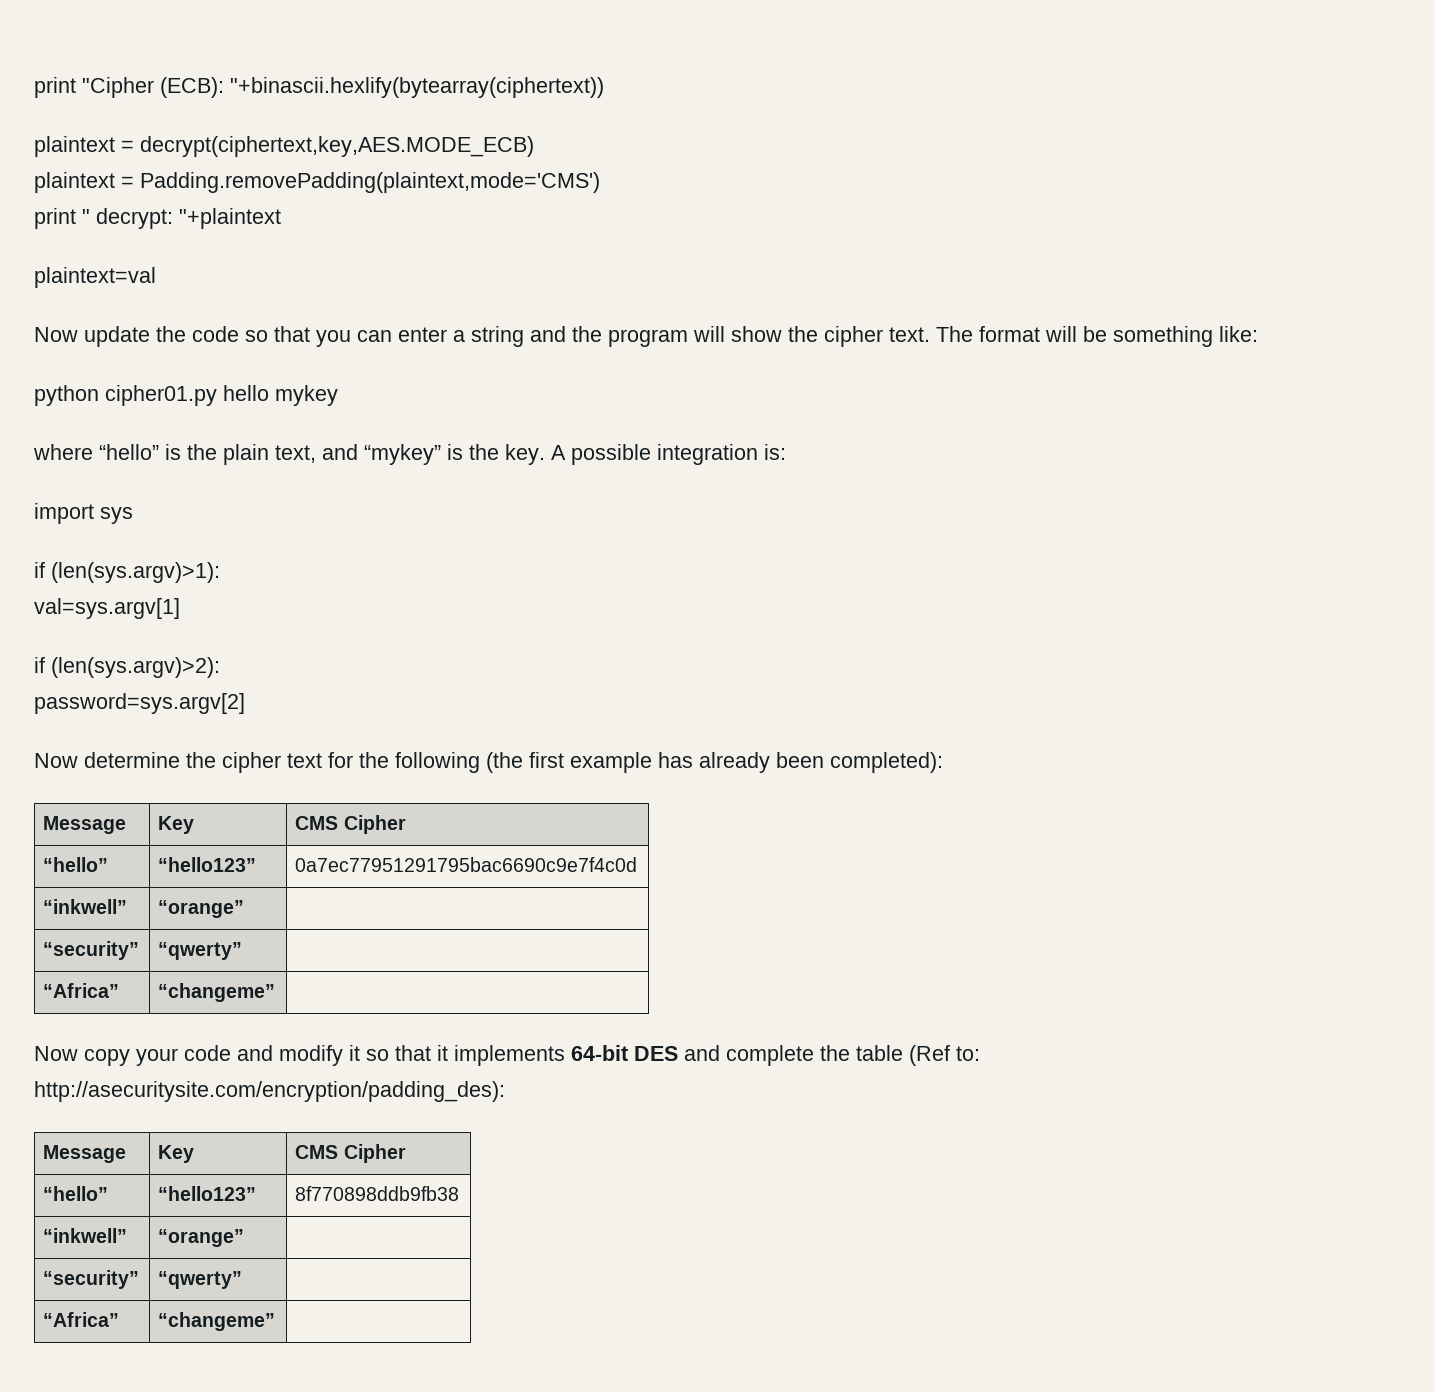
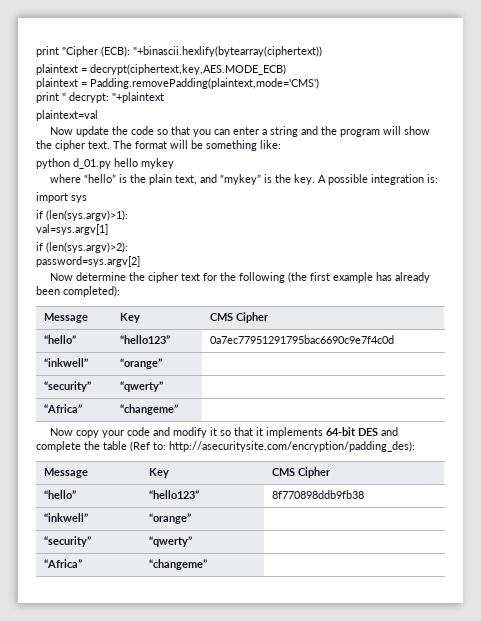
[105,385,217,406] cipher01.py -> [73,158,111,169] d_01.py

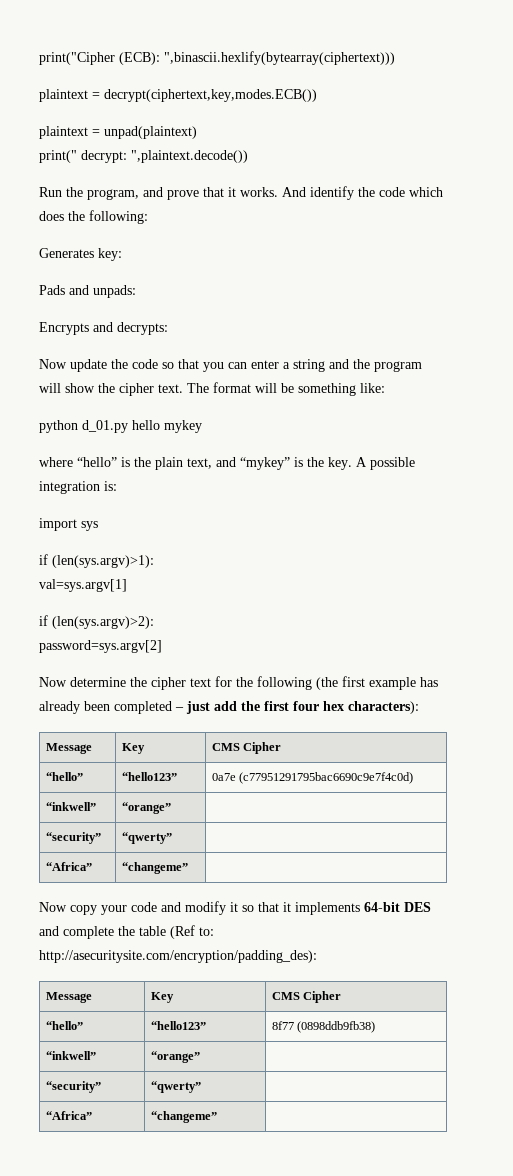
[36,46,322,57] [36,64,286,75] [36,78,319,89] [36,92,164,103] [36,110,98,121] print "Cipher (ECB): "+binascii.hexlify(bytearray(ciphertext)) // plaintext = decrypt(ciphertext,key,AES.MODE_ECB) // plaintext = Padding.removePadding(plaintext,mode='CMS') // print " decrypt: "+plaintext // plaintext=val -> [39,51,395,65] [39,89,317,102] [39,126,197,139] [39,150,248,163] [39,186,443,200] [39,210,148,224] [39,248,122,261] [39,285,136,298] [39,322,168,335] print("Cipher (ECB): ",binascii.hexlify(bytearray(ciphertext))) // plaintext = decrypt(ciphertext,key,modes.ECB()) // plaintext = unpad(plaintext) // print(" decrypt: ",plaintext.decode()) // Run the program, and prove that it works. And identify the code which does the following: // Generates key: // Pads and unpads: // Encrypts and decrypts:
[63,286,120,297] [43,313,88,323] [119,313,140,323] [209,312,269,323] [43,335,76,344] [119,335,170,344] [209,335,394,344] completed): // Message | Key | CMS Cipher // “hello” | “hello123” | 0a7ec77951291795bac6690c9e7f4c0d -> [114,701,419,714] [45,743,92,754] [121,743,145,754] [211,742,281,754] [45,772,83,781] [121,772,177,781] [211,772,413,784] completed – just add the first four hex characters): // Message | Key | CMS Cipher // “hello” | “hello123” | 0a7e (c77951291795bac6690c9e7f4c0d)
[271,490,364,499] 8f770898ddb9fb38 -> [271,1021,375,1033] 8f77 (0898ddb9fb38)

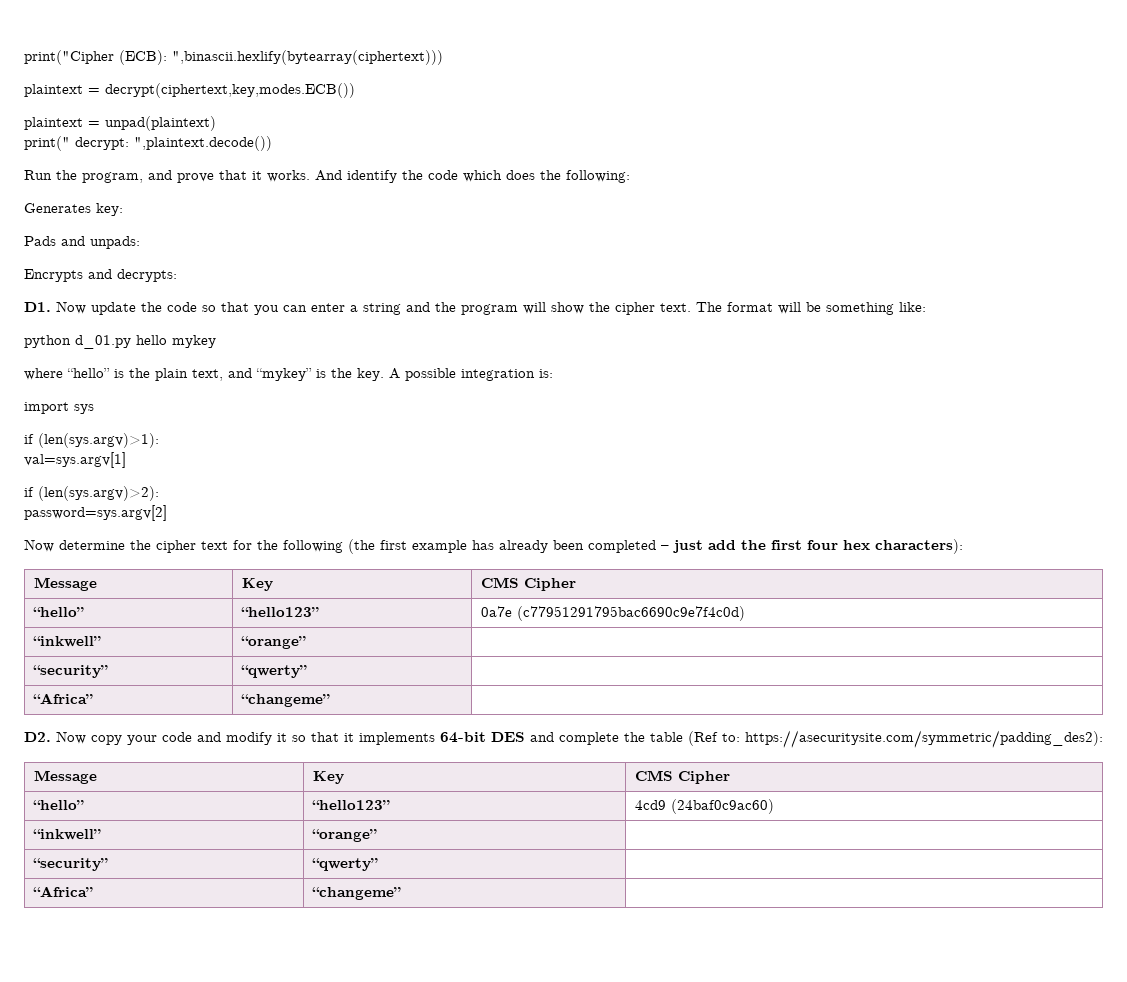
(168, 328) none -> [24,302,51,312] D1.
(188, 868) none -> [24,732,51,742] D2.
[39,950,317,963] [45,992,92,1003] [150,992,174,1003] [271,991,341,1003] [45,1021,83,1030] [150,1021,206,1030] [271,1021,375,1033] http://asecuritysite.com/encryption/padding_des): // Message | Key | CMS Cipher // “hello” | “hello123” | 8f77 (0898ddb9fb38) -> [745,730,1103,748] [34,770,98,784] [313,771,345,784] [635,770,731,784] [33,800,85,810] [312,800,391,810] [635,799,775,814] https://asecuritysite.com/symmetric/padding_des2): // Message | Key | CMS Cipher // “hello” | “hello123” | 4cd9 (24baf0c9ac60)

